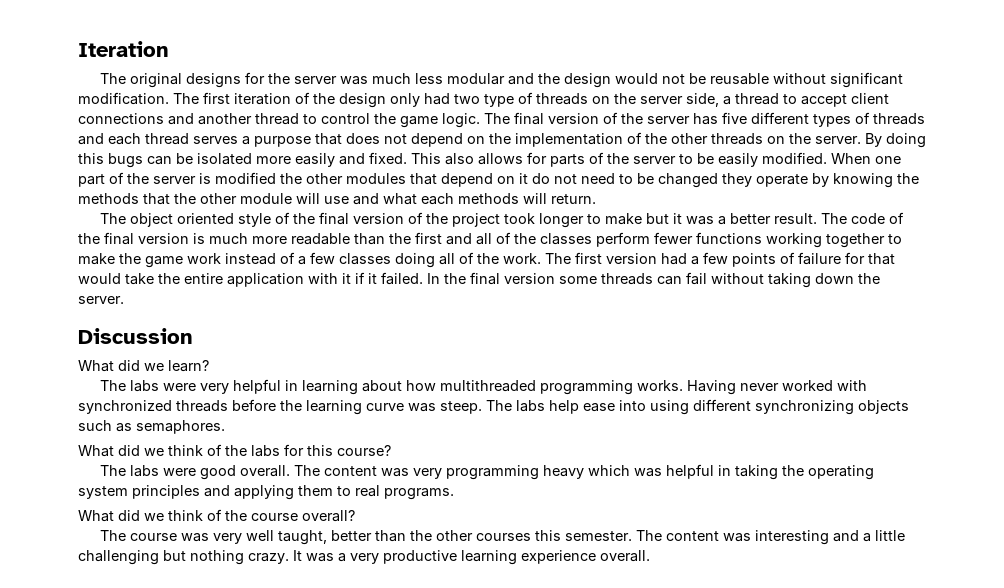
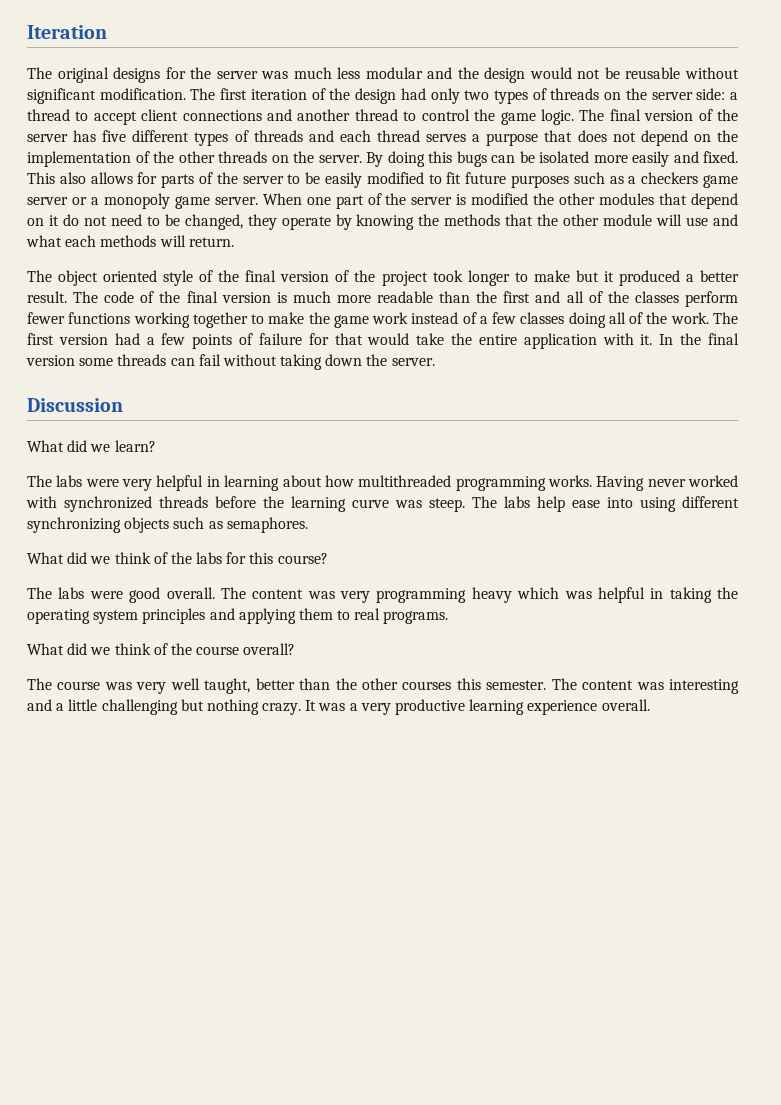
[390,93,514,107] only had two type -> [400,88,528,104] had only two types
[686,93,719,107] side, -> [696,88,726,100] side:
[762,152,827,164] modified. -> [366,172,738,188] [27,193,258,209] modified to fit future purposes such as a checkers game server or a monopoly game server.
[658,173,718,188] changed -> [184,214,243,230] changed,
[685,216,714,225] was -> [618,270,680,286] produced
[342,272,423,285] it if it failed. -> [640,334,653,345] it.

